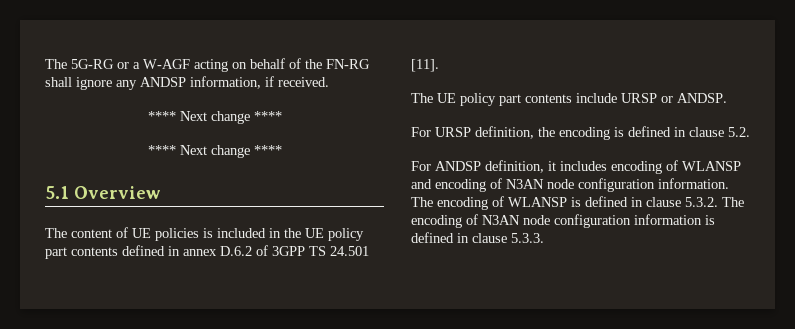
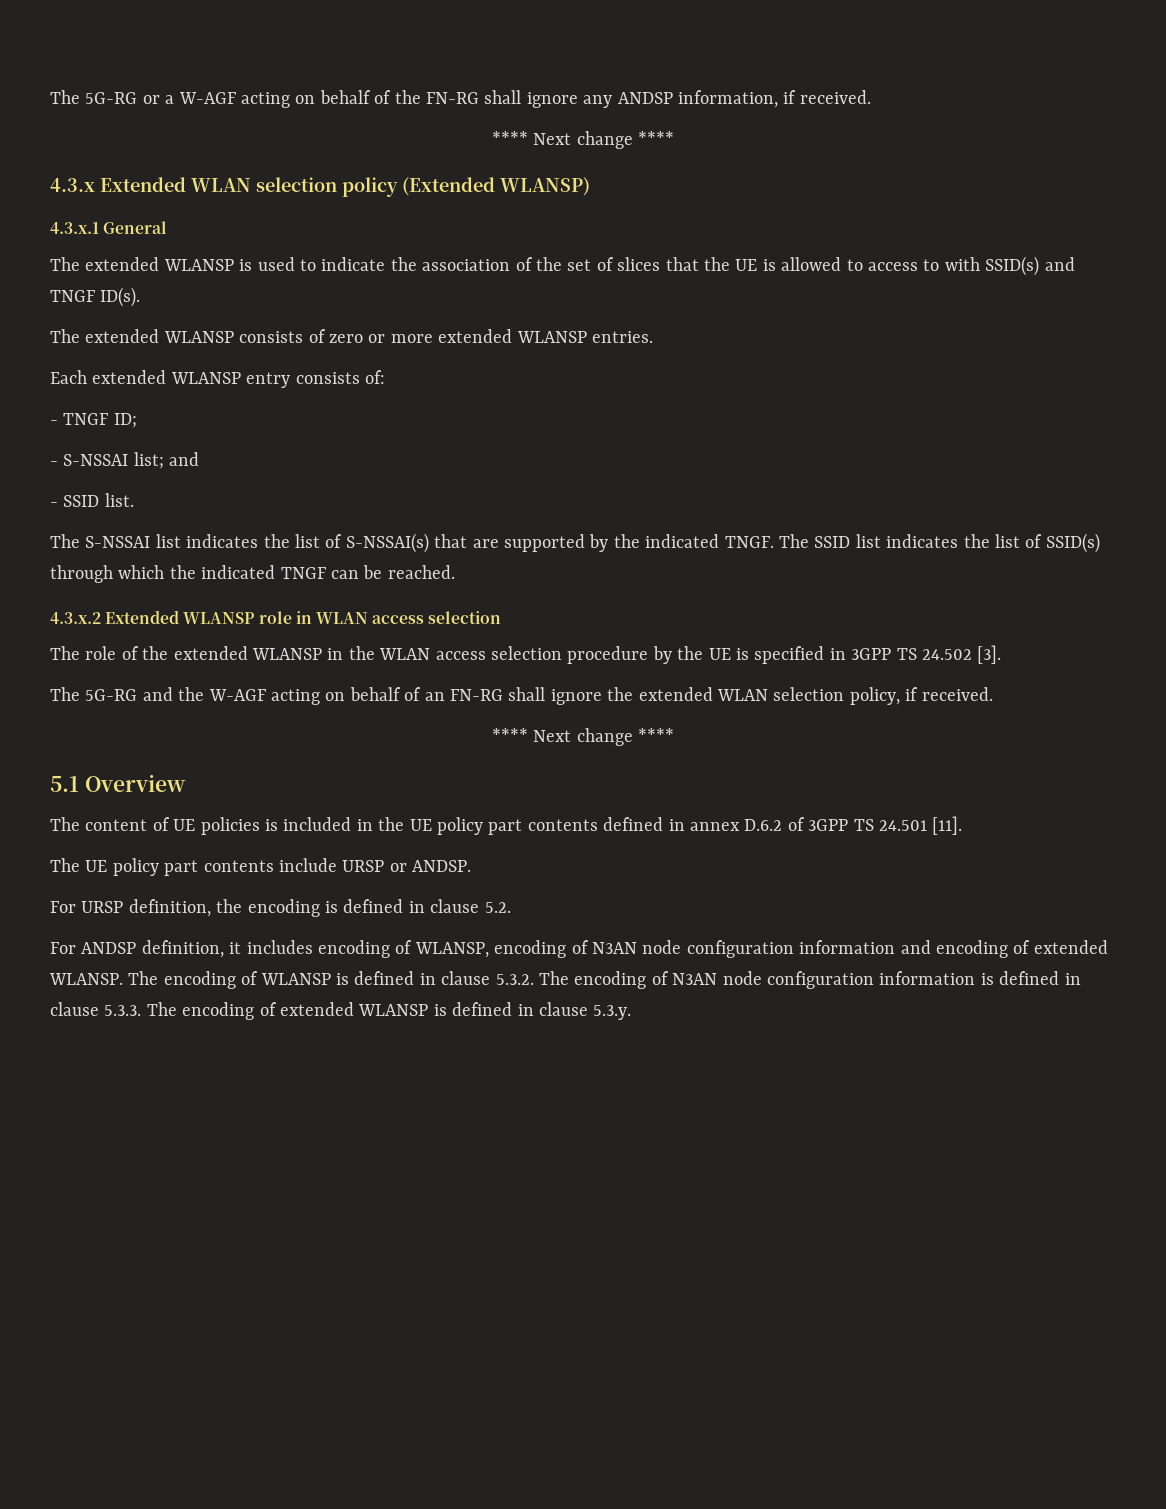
(282, 116) none -> [50,177,590,197] [50,221,168,234] [50,256,1075,276] [50,287,141,307] [50,329,653,343] [50,370,385,388] [50,413,137,428] [50,452,200,469] [50,493,134,507] [50,533,1100,553] [50,565,455,583] [50,610,502,624] [50,645,1002,664] [50,687,993,705] // 4.3.x Extended WLAN selection policy (Extended WLANSP) // 4.3.x.1 General // The extended WLANSP is used to indicate the association of the set of slices that the UE is allowed to access to with SSID(s) and TNGF ID(s). // The extended WLANSP consists of zero or more extended WLANSP entries. // Each extended WLANSP entry consists of: // - TNGF ID; // - S-NSSAI list; and // - SSID list. // The S-NSSAI list indicates the list of S-NSSAI(s) that are supported by the indicated TNGF. The SSID list indicates the list of SSID(s) through which the indicated TNGF can be reached. // 4.3.x.2 Extended WLANSP role in WLAN access selection // The role of the extended WLANSP in the WLAN access selection procedure by the UE is specified in 3GPP TS 24.502 [3]. // The 5G-RG and the W-AGF acting on behalf of an FN-RG shall ignore the extended WLAN selection policy, if received.
[682,161,741,171] [411,178,729,192] WLANSP and encoding of N3AN node configuration information. -> [414,940,1108,958] [49,973,123,985] WLANSP, encoding of N3AN node configuration information and encoding of extended WLANSP.
(544, 238) none -> [146,1002,632,1020] The encoding of extended WLANSP is defined in clause 5.3.y.

